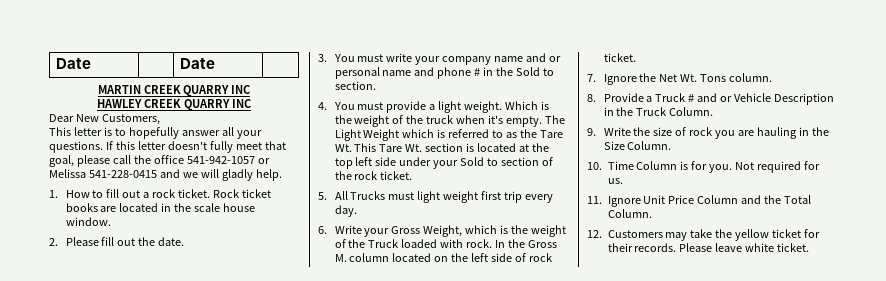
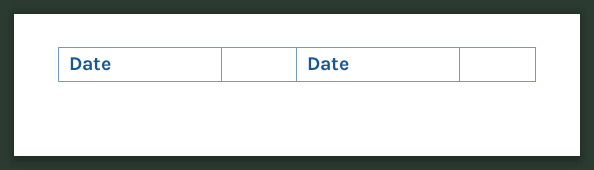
[97,85,251,97] [97,99,251,111] [49,114,160,125] [49,127,262,139] [49,141,286,153] [49,155,270,167] [49,169,282,181] [49,189,272,198] [65,203,256,212] [65,217,111,226] [49,237,185,246] [318,53,562,65] [334,67,555,79] [334,81,376,90] [318,101,550,113] [334,115,566,127] [334,129,564,141] [334,143,550,152] [334,157,554,169] [334,171,413,180] [318,191,554,203] [334,205,357,217] [318,225,567,237] [334,239,558,248] [334,253,553,262] [603,53,636,62] [587,73,773,85] [587,93,835,105] [603,107,714,116] [587,127,830,139] [603,141,672,150] [587,161,821,173] [607,178,623,184] [587,195,812,207] [607,209,652,218] [587,229,821,241] [607,243,810,252] // MARTIN CREEK QUARRY INC // HAWLEY CREEK QUARRY INC // Dear New Customers, // This letter is to hopefully answer all your questions. If this letter doesn't fully meet that goal, please call the office 541-942-1057 or Melissa 541-228-0415 and we will gladly help. // 1. How to fill out a rock ticket. Rock ticket books are located in the scale house window. // 2. Please fill out the date. // 3. You must write your company name and or personal name and phone # in the Sold to section. // 4. You must provide a light weight. Which is the weight of the truck when it's empty. The Light Weight which is referred to as the Tare Wt. This Tare Wt. section is located at the top left side under your Sold to section of the rock ticket. // 5. All Trucks must light weight first trip every day. // 6. Write your Gross Weight, which is the weight of the Truck loaded with rock. In the Gross M. column located on the left side of rock ticket. // 7. Ignore the Net Wt. Tons column. // 8. Provide a Truck # and or Vehicle Description in the Truck Column. // 9. Write the size of rock you are hauling in the Size Column. // 10. Time Column is for you. Not required for us. // 11. Ignore Unit Price Column and the Total Column. // 12. Customers may take the yellow ticket for their records. Please leave white ticket. -> (349, 64) none

